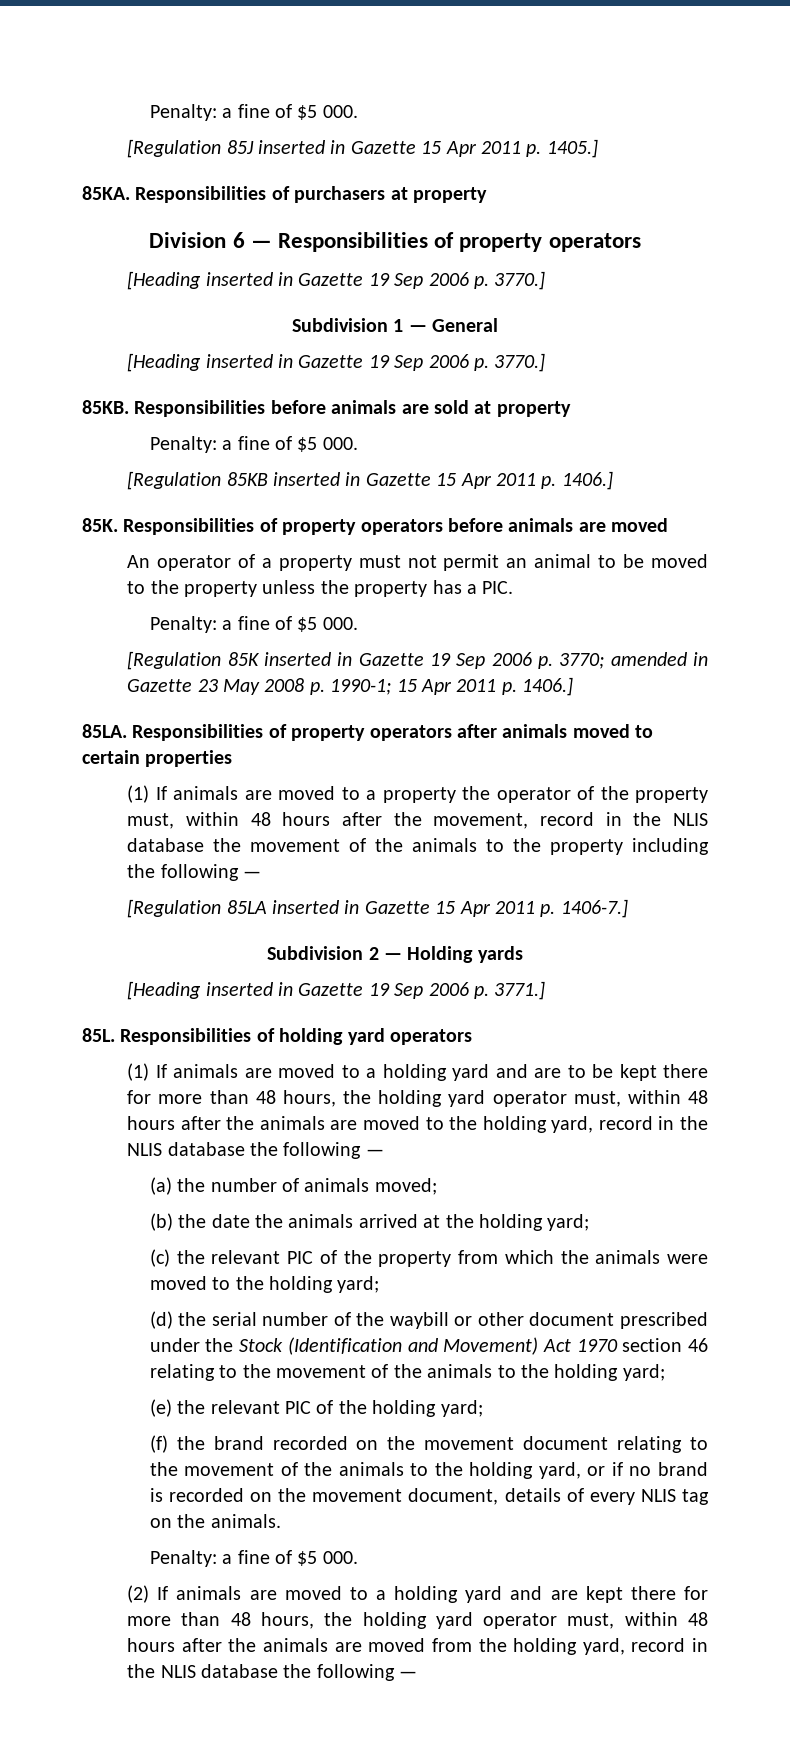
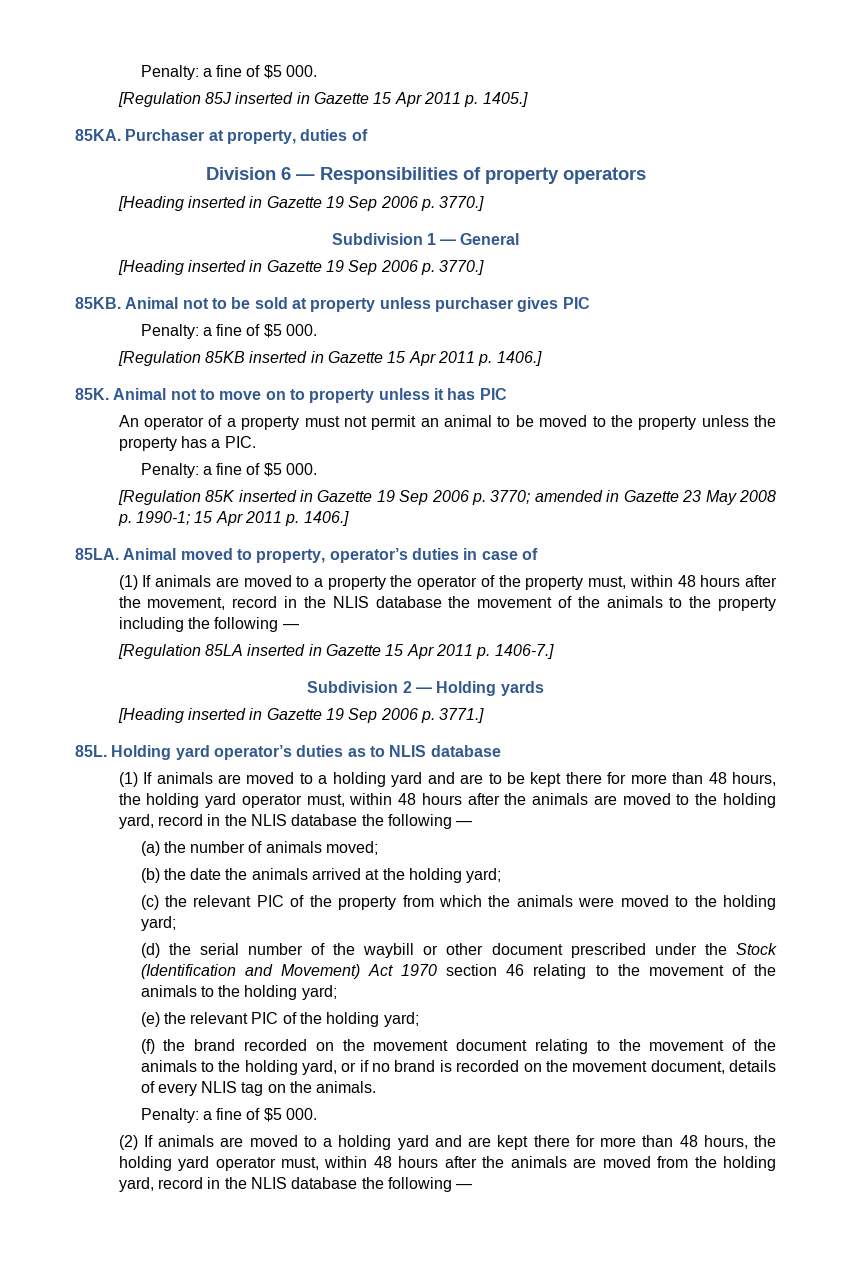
[135,186,487,203] Responsibilities of purchasers at property -> [125,129,368,144] Purchaser at property, duties of
[134,400,429,417] Responsibilities before animals are -> [125,297,251,309] Animal not to be
(571, 409) none -> [379,297,590,312] unless purchaser gives PIC
[123,518,669,535] Responsibilities of property operators before animals are moved -> [113,388,507,403] Animal not to move on to property unless it has PIC
[132,724,654,741] [82,750,233,767] Responsibilities of property operators after animals moved to certain properties -> [123,548,538,563] Animal moved to property, operator’s duties in case of
[120,1028,472,1045] Responsibilities of holding yard operators -> [111,745,501,760] Holding yard operator’s duties as to NLIS database

